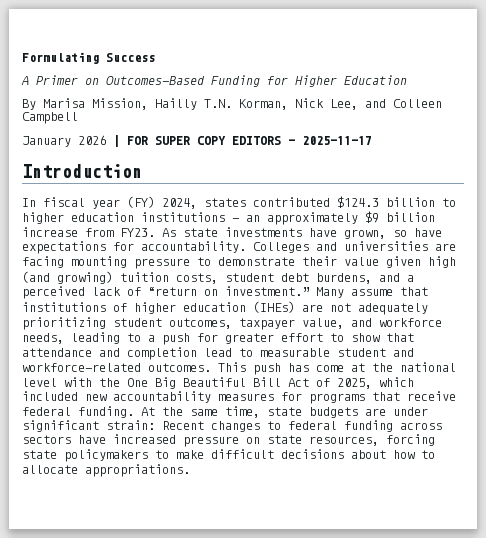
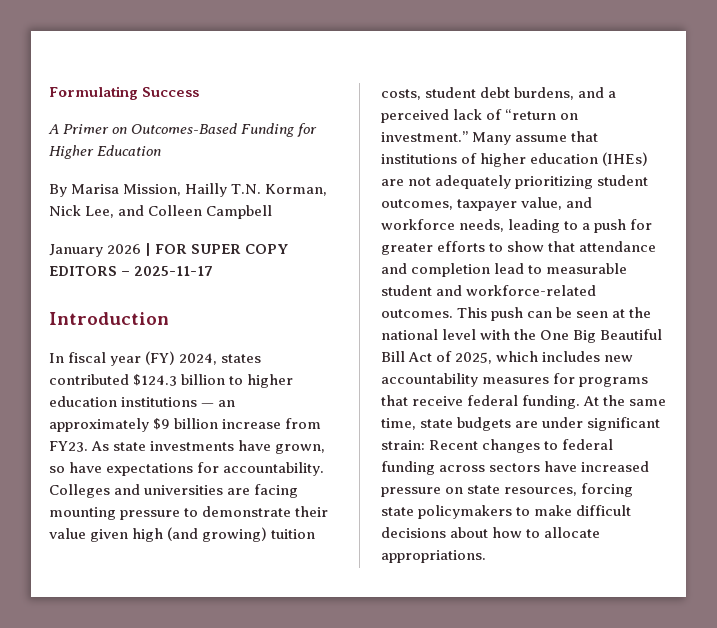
[281,333,323,342] effort -> [437,241,486,252] efforts
[288,363,344,372] has come -> [527,307,609,318] can be seen
[22,391,78,401] included -> [542,351,601,362] includes

